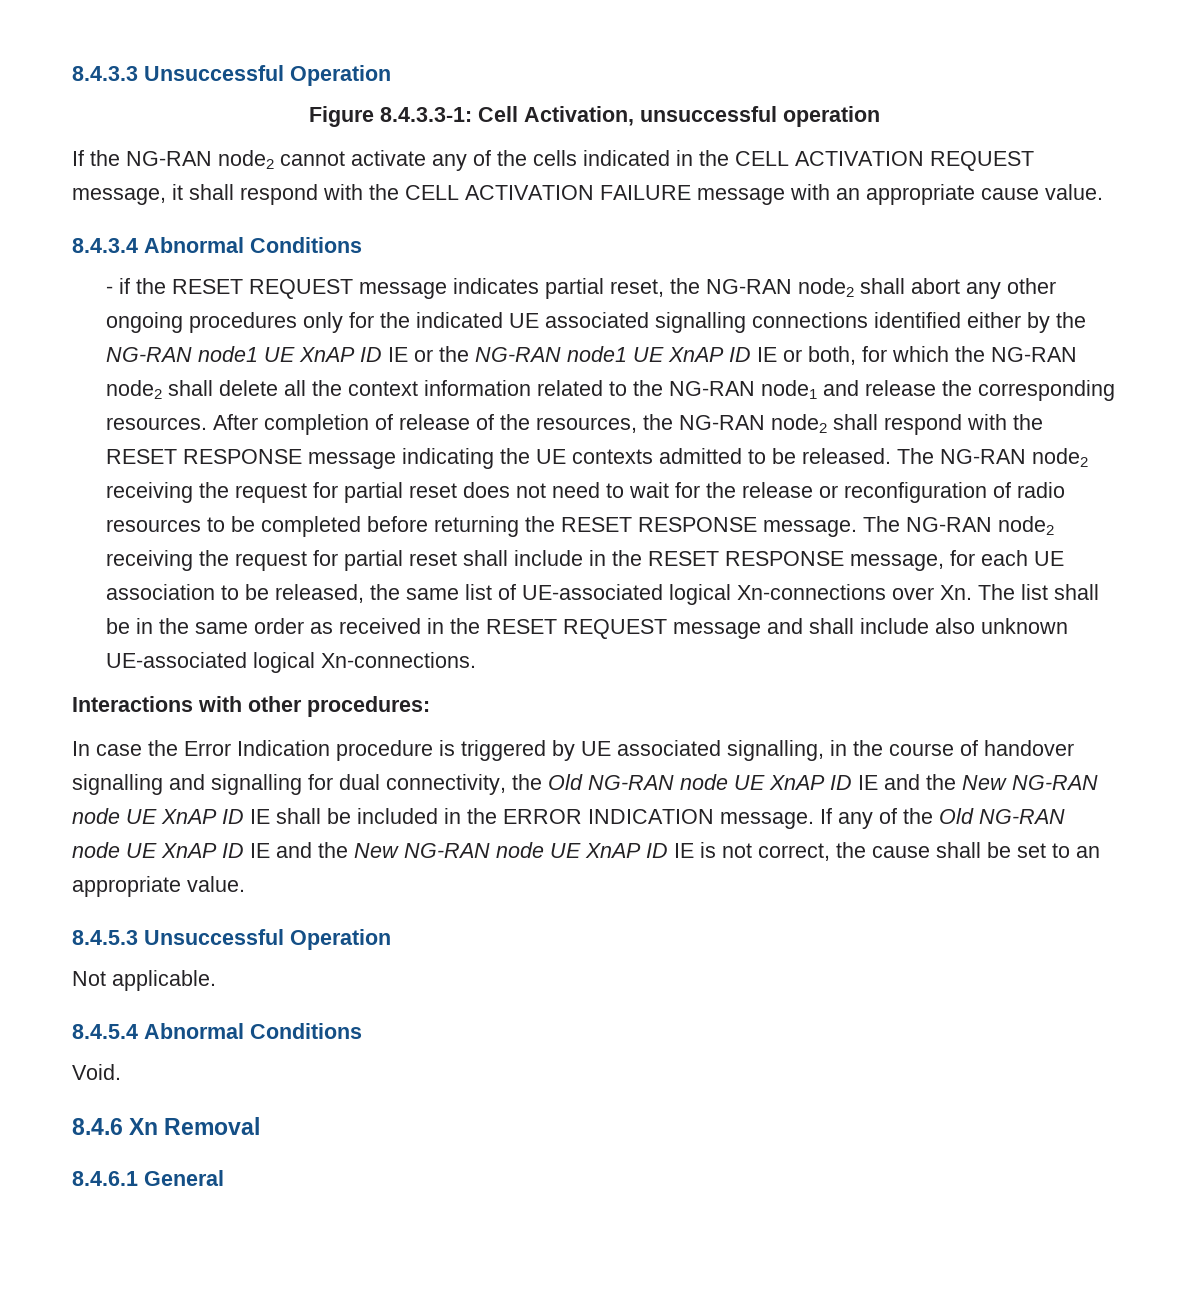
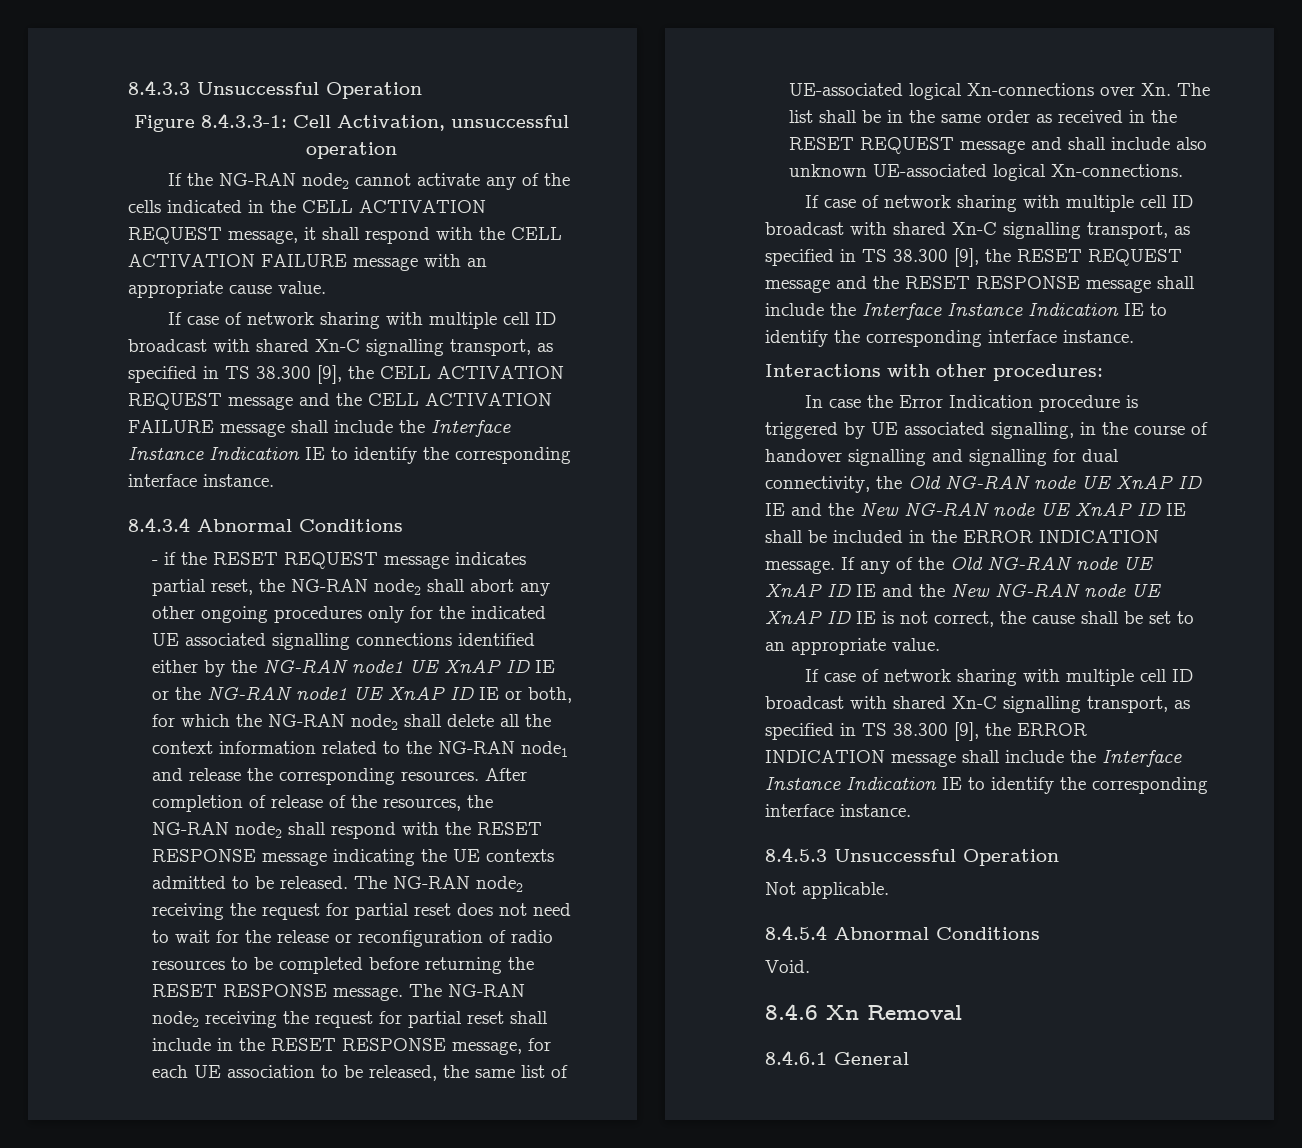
(1103, 192) none -> [168,312,557,329] [128,339,553,356] [128,365,564,384] [128,393,552,410] [128,420,511,437] [128,447,571,464] [128,474,274,487] // If case of network sharing with multiple cell ID broadcast with shared Xn-C signalling transport, as specified in TS 38.300 [9], the CELL ACTIVATION REQUEST message and the CELL ACTIVATION FAILURE message shall include the Interface Instance Indication IE to identify the corresponding interface instance.
(476, 660) none -> [805,195,1194,212] [765,222,1190,239] [765,248,1182,267] [765,276,1195,293] [765,303,1167,320] [765,330,1134,347] // If case of network sharing with multiple cell ID broadcast with shared Xn-C signalling transport, as specified in TS 38.300 [9], the RESET REQUEST message and the RESET RESPONSE message shall include the Interface Instance Indication IE to identify the corresponding interface instance.
(245, 884) none -> [805,669,1194,686] [765,696,1190,713] [765,722,1087,741] [765,750,1182,767] [765,777,1208,794] [765,804,911,817] // If case of network sharing with multiple cell ID broadcast with shared Xn-C signalling transport, as specified in TS 38.300 [9], the ERROR INDICATION message shall include the Interface Instance Indication IE to identify the corresponding interface instance.

